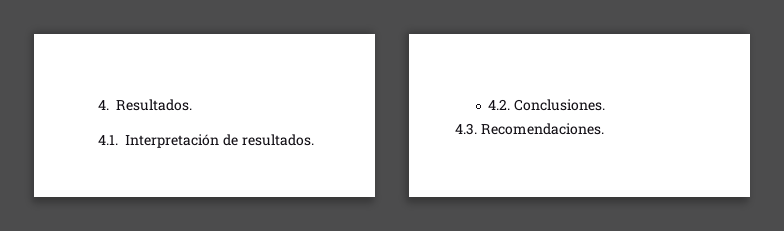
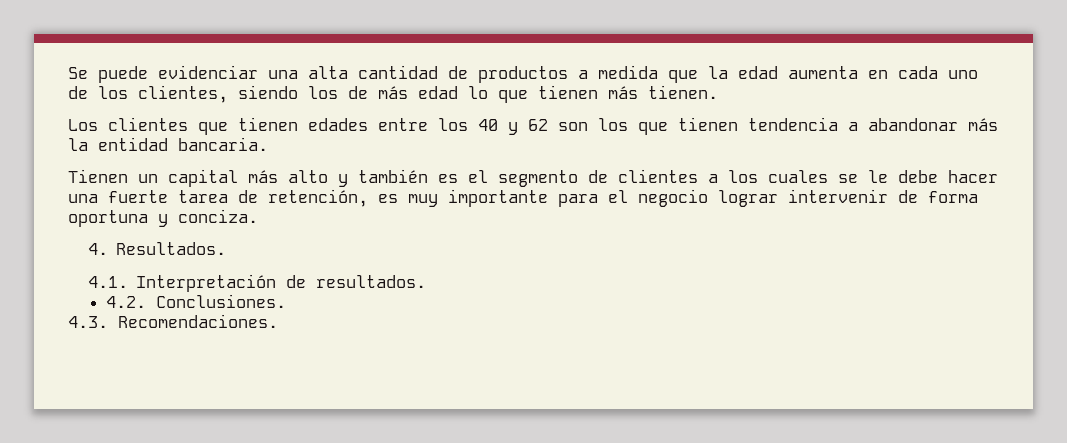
(98, 105) none -> [68,65,978,83] [68,85,718,103] [68,117,998,135] [68,137,268,151] [68,169,998,187] [68,189,978,207] [68,209,258,227] Se puede evidenciar una alta cantidad de productos a medida que la edad aumenta en cada uno de los clientes, siendo los de más edad lo que tienen más tienen. // Los clientes que tienen edades entre los 40 y 62 son los que tienen tendencia a abandonar más la entidad bancaria. // Tienen un capital más alto y también es el segmento de clientes a los cuales se le debe hacer una fuerte tarea de retención, es muy importante para el negocio lograr intervenir de forma oportuna y conciza. //

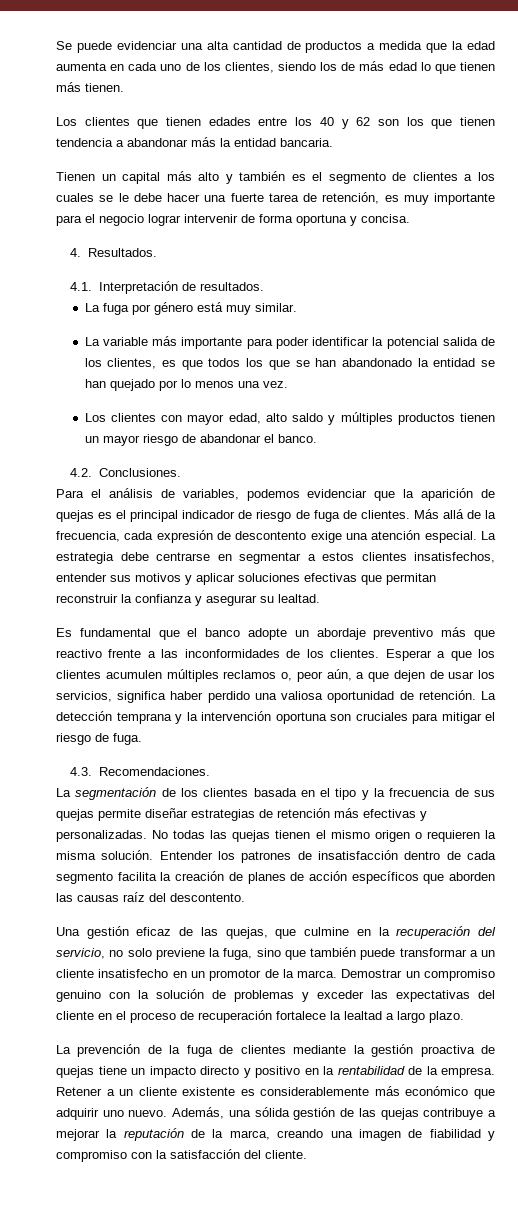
[178,209,258,223] conciza. -> [361,214,410,223] concisa.
[105,294,286,308] [68,314,278,328] 4.2. Conclusiones. // 4.3. Recomendaciones. -> [84,302,297,315] [84,336,496,349] [84,358,496,370] [84,379,288,391] [84,412,496,425] [84,434,317,446] [70,468,181,477] [56,488,495,501] [56,509,496,522] [56,530,496,543] [56,552,495,564] [56,573,436,585] [56,594,320,606] [56,627,496,640] [56,649,495,661] [56,669,495,682] [56,690,497,703] [56,711,495,724] [56,733,142,745] [70,767,210,776] [56,787,496,800] [56,808,427,821] [56,830,496,842] [56,850,496,863] [56,871,495,884] [56,892,245,902] [56,926,496,939] [56,947,495,960] [56,969,496,981] [56,989,495,1002] [56,1010,464,1023] [56,1044,495,1057] [56,1066,495,1078] [56,1086,495,1099] [56,1107,497,1120] [56,1128,496,1141] [56,1149,307,1162] La fuga por género está muy similar. // La variable más importante para poder identificar la potencial salida de los clientes, es que todos los que se han abandonado la entidad se han quejado por lo menos una vez. // Los clientes con mayor edad, alto saldo y múltiples productos tienen un mayor riesgo de abandonar el banco. // 4.2. Conclusiones. // Para el análisis de variables, podemos evidenciar que la aparición de quejas es el principal indicador de riesgo de fuga de clientes. Más allá de la frecuencia, cada expresión de descontento exige una atención especial. La estrategia debe centrarse en segmentar a estos clientes insatisfechos, entender sus motivos y aplicar soluciones efectivas que permitan reconstruir la confianza y asegurar su lealtad. // Es fundamental que el banco adopte un abordaje preventivo más que reactivo frente a las inconformidades de los clientes. Esperar a que los clientes acumulen múltiples reclamos o, peor aún, a que dejen de usar los servicios, significa haber perdido una valiosa oportunidad de retención. La detección temprana y la intervención oportuna son cruciales para mitigar el riesgo de fuga. // 4.3. Recomendaciones. // La segmentación de los clientes basada en el tipo y la frecuencia de sus quejas permite diseñar estrategias de retención más efectivas y personalizadas. No todas las quejas tienen el mismo origen o requieren la misma solución. Entender los patrones de insatisfacción dentro de cada segmento facilita la creación de planes de acción específicos que aborden las causas raíz del descontento. // Una gestión eficaz de las quejas, que culmine en la recuperación del servicio, no solo previene la fuga, sino que también puede transformar a un cliente insatisfecho en un promotor de la marca. Demostrar un compromiso genuino con la solución de problemas y exceder las expectativas del cliente en el proceso de recuperación fortalece la lealtad a largo plazo. // La prevención de la fuga de clientes mediante la gestión proactiva de quejas tiene un impacto directo y positivo en la rentabilidad de la empresa. Retener a un cliente existente es considerablemente más económico que adquirir uno nuevo. Además, una sólida gestión de las quejas contribuye a mejorar la reputación de la marca, creando una imagen de fiabilidad y compromiso con la satisfacción del cliente.

